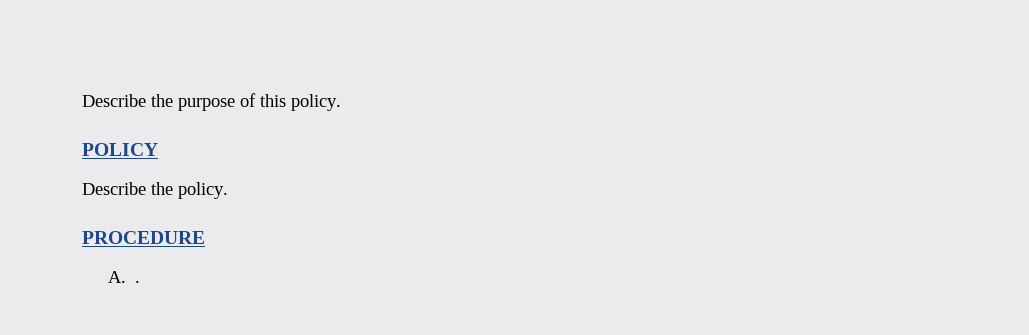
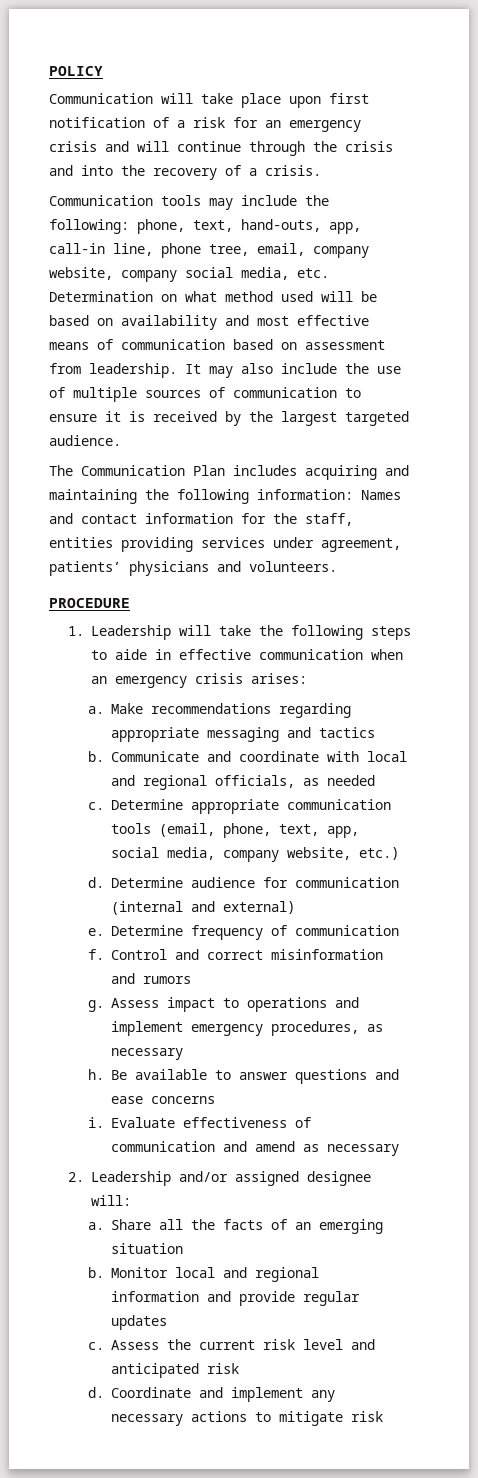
[82,93,341,111] [82,143,158,156] [82,182,228,199] [82,231,205,244] [107,271,141,283] Describe the purpose of this policy. // POLICY // Describe the policy. // PROCEDURE // A. . -> [49,66,103,76] [49,93,369,108] [49,117,361,132] [49,141,393,156] [49,165,321,180] [49,195,329,210] [49,219,361,234] [49,243,369,258] [49,267,329,282] [49,291,377,302] [49,315,369,330] [49,339,385,350] [49,363,401,378] [49,387,361,402] [49,411,409,426] [49,435,121,446] [49,465,409,480] [49,489,401,504] [49,513,353,526] [49,537,401,552] [49,561,337,576] [49,598,130,608] [68,625,412,640] [91,649,404,660] [91,673,308,688] [87,703,351,718] [110,727,375,742] [87,751,407,762] [110,775,375,790] [87,799,391,814] [110,823,359,838] [110,847,399,862] [87,877,399,888] [110,901,295,915] [87,925,399,940] [87,949,383,960] [110,973,191,984] [87,997,359,1012] [110,1021,383,1036] [110,1048,183,1060] [87,1069,399,1084] [110,1096,215,1104] [87,1117,311,1128] [110,1141,399,1156] [68,1171,372,1186] [91,1195,132,1206] [87,1219,383,1234] [110,1243,183,1254] [87,1267,319,1282] [110,1291,360,1306] [110,1315,167,1330] [87,1339,375,1350] [110,1363,239,1378] [87,1387,335,1402] [110,1411,383,1426] POLICY // Communication will take place upon first notification of a risk for an emergency crisis and will continue through the crisis and into the recovery of a crisis. // Communication tools may include the following: phone, text, hand-outs, app, call-in line, phone tree, email, company website, company social media, etc. Determination on what method used will be based on availability and most effective means of communication based on assessment from leadership. It may also include the use of multiple sources of communication to ensure it is received by the largest targeted audience. // The Communication Plan includes acquiring and maintaining the following information: Names and contact information for the staff, entities providing services under agreement, patients’ physicians and volunteers. // PROCEDURE // 1. Leadership will take the following steps to aide in effective communication when an emergency crisis arises: // a. Make recommendations regarding appropriate messaging and tactics // b. Communicate and coordinate with local and regional officials, as needed // c. Determine appropriate communication tools (email, phone, text, app, social media, company website, etc.) // d. Determine audience for communication (internal and external) // e. Determine frequency of communication // f. Control and correct misinformation and rumors // g. Assess impact to operations and implement emergency procedures, as necessary // h. Be available to answer questions and ease concerns // i. Evaluate effectiveness of communication and amend as necessary // 2. Leadership and/or assigned designee will: // a. Share all the facts of an emerging situation // b. Monitor local and regional information and provide regular updates // c. Assess the current risk level and anticipated risk // d. Coordinate and implement any necessary actions to mitigate risk

